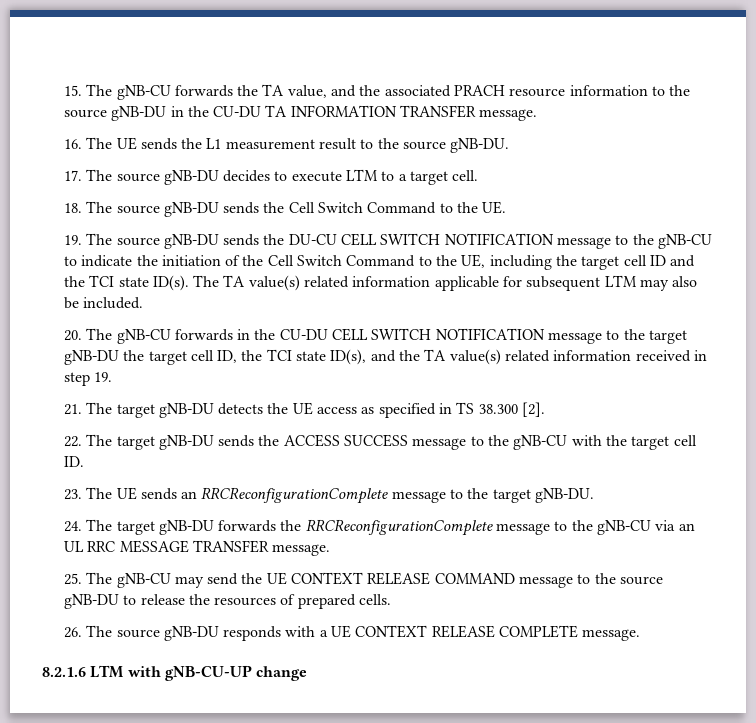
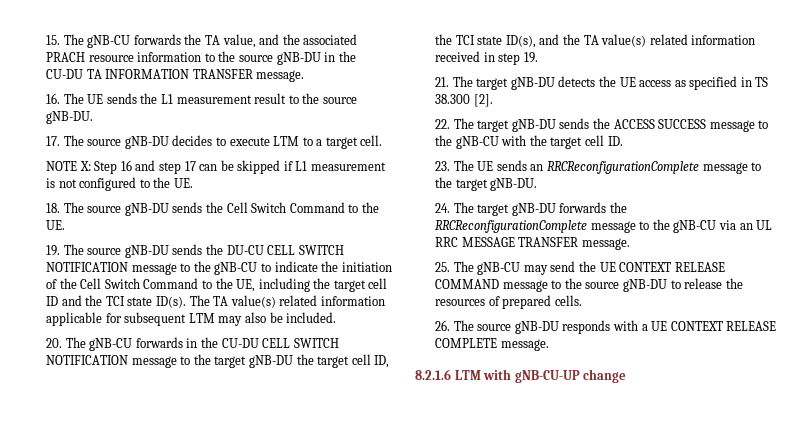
(479, 175) none -> [46,160,386,174] [46,177,193,191] // NOTE X: Step 16 and step 17 can be skipped if L1 measurement is not configured to the UE.

